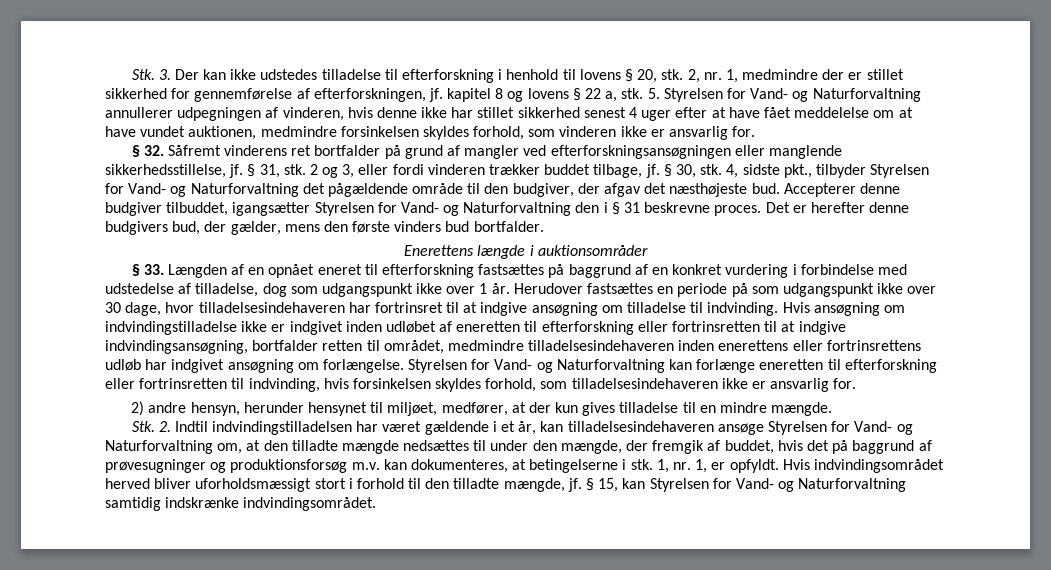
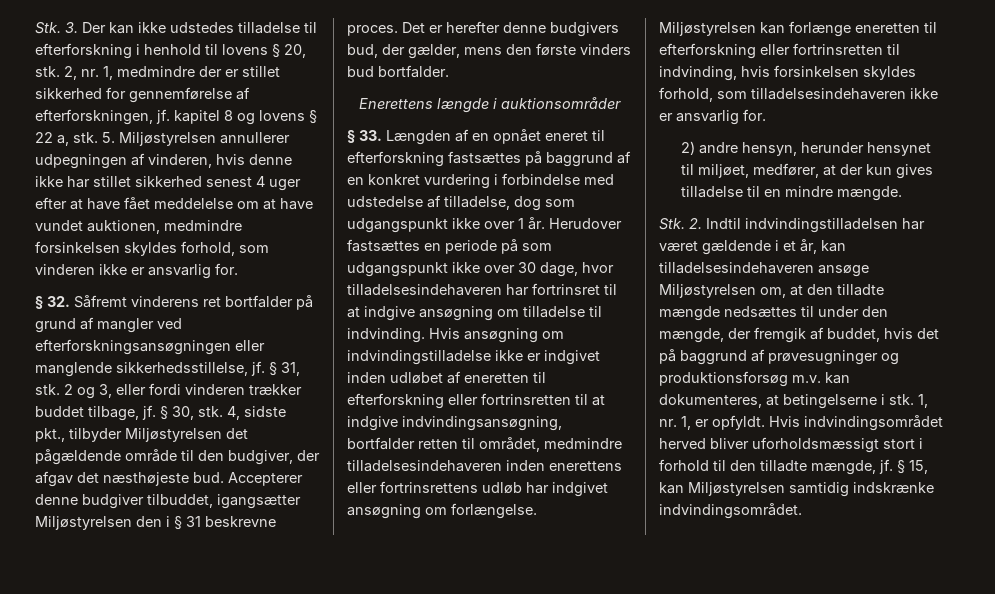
[663,88,921,102] Styrelsen for Vand- og Naturforvaltning -> [119,132,216,146] Miljøstyrelsen
[870,164,930,178] [105,183,299,197] Styrelsen for Vand- og Naturforvaltning -> [125,428,222,442] Miljøstyrelsen
[314,202,572,216] Styrelsen for Vand- og Naturforvaltning -> [35,516,132,530] Miljøstyrelsen
[408,359,665,373] Styrelsen for Vand- og Naturforvaltning -> [659,22,756,36] Miljøstyrelsen
[767,421,913,435] [105,440,213,454] Styrelsen for Vand- og Naturforvaltning -> [659,284,756,298] Miljøstyrelsen
[649,478,907,492] Styrelsen for Vand- og Naturforvaltning -> [688,482,785,496] Miljøstyrelsen

